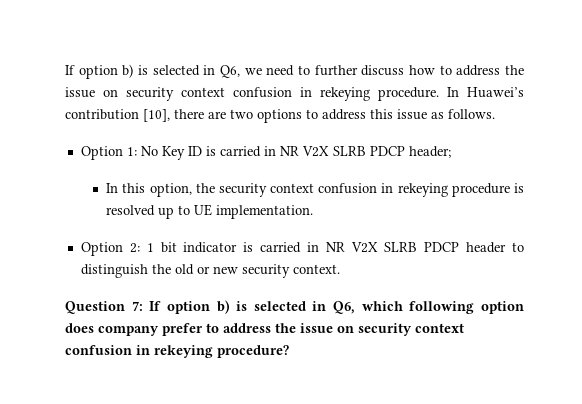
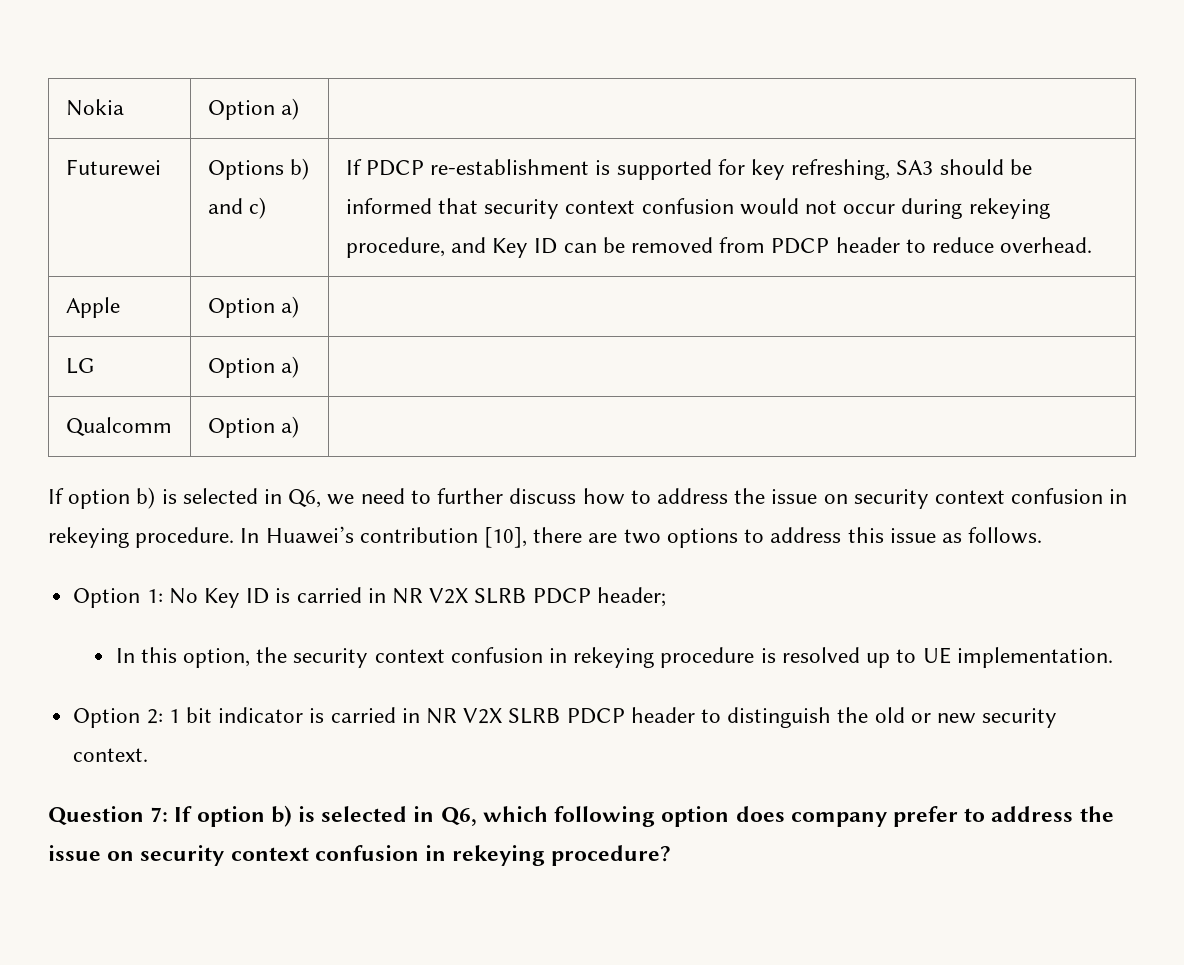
(65, 70) none -> [65,99,124,116] [207,98,299,120] [65,159,161,176] [207,158,309,180] [207,197,266,219] [345,159,1032,180] [345,198,1050,219] [345,237,1093,258] [65,297,120,318] [207,296,299,318] [65,358,94,374] [207,356,299,378] [65,417,172,436] [207,416,299,438] Nokia | Option a) | // Futurewei | Options b) and c) | If PDCP re-establishment is supported for key refreshing, SA3 should be informed that security context confusion would not occur during rekeying procedure, and Key ID can be removed from PDCP header to reduce overhead. // Apple | Option a) | // LG | Option a) | // Qualcomm | Option a) | //

